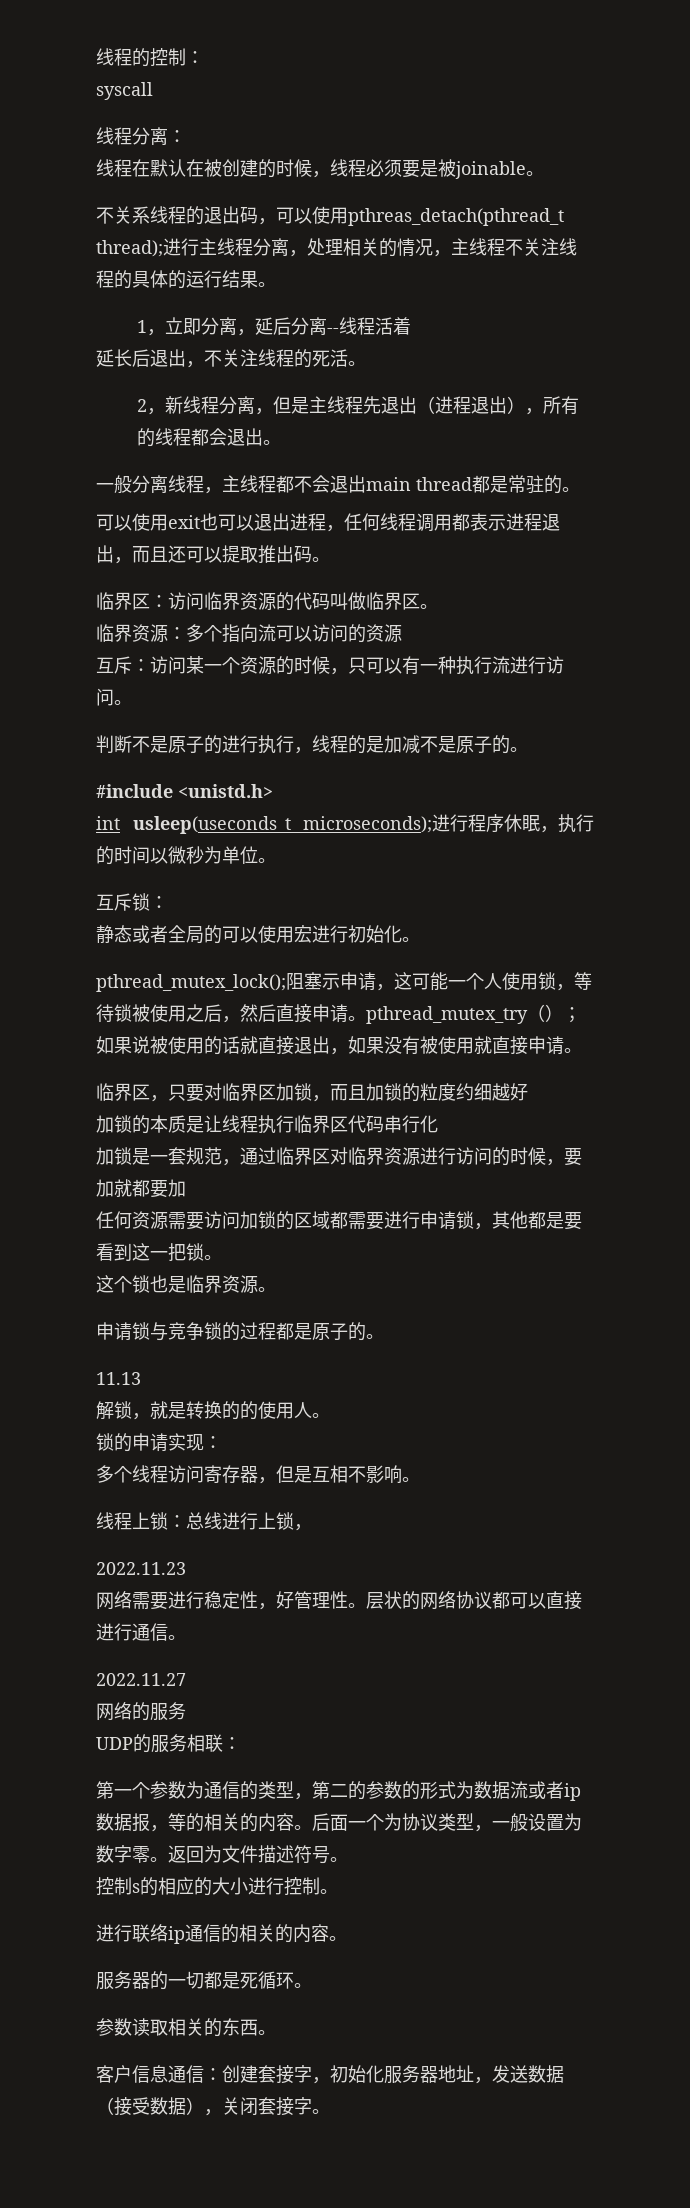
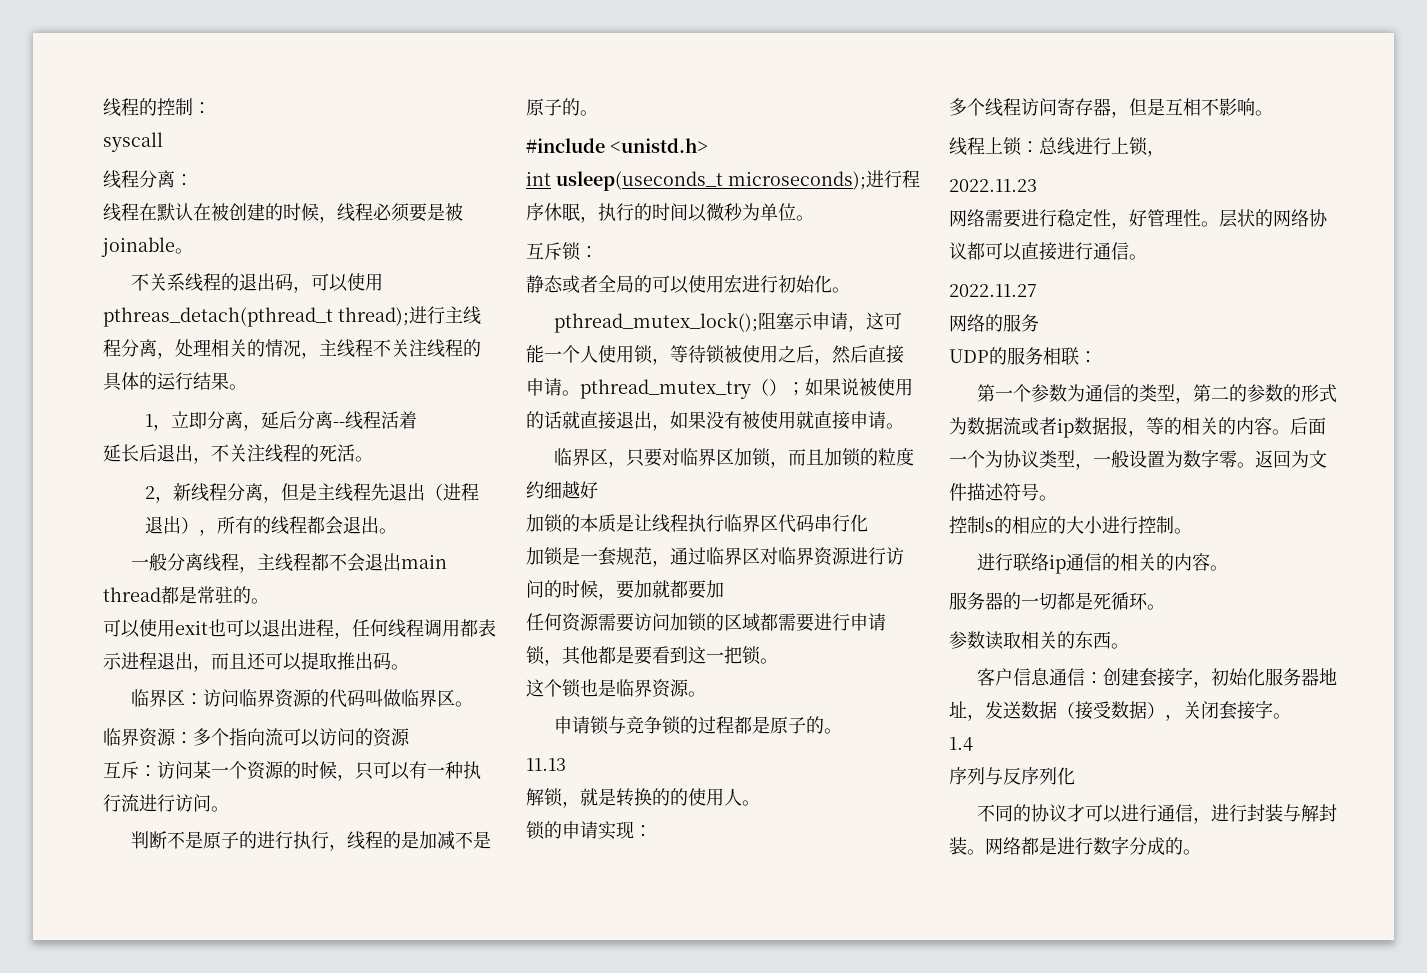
(330, 2111) none -> [949,737,973,751] [949,767,1075,785] [977,804,1338,824] [949,836,1201,855] // 1.4 // 序列与反序列化 // 不同的协议才可以进行通信，进行封装与解封装。网络都是进行数字分成的。

